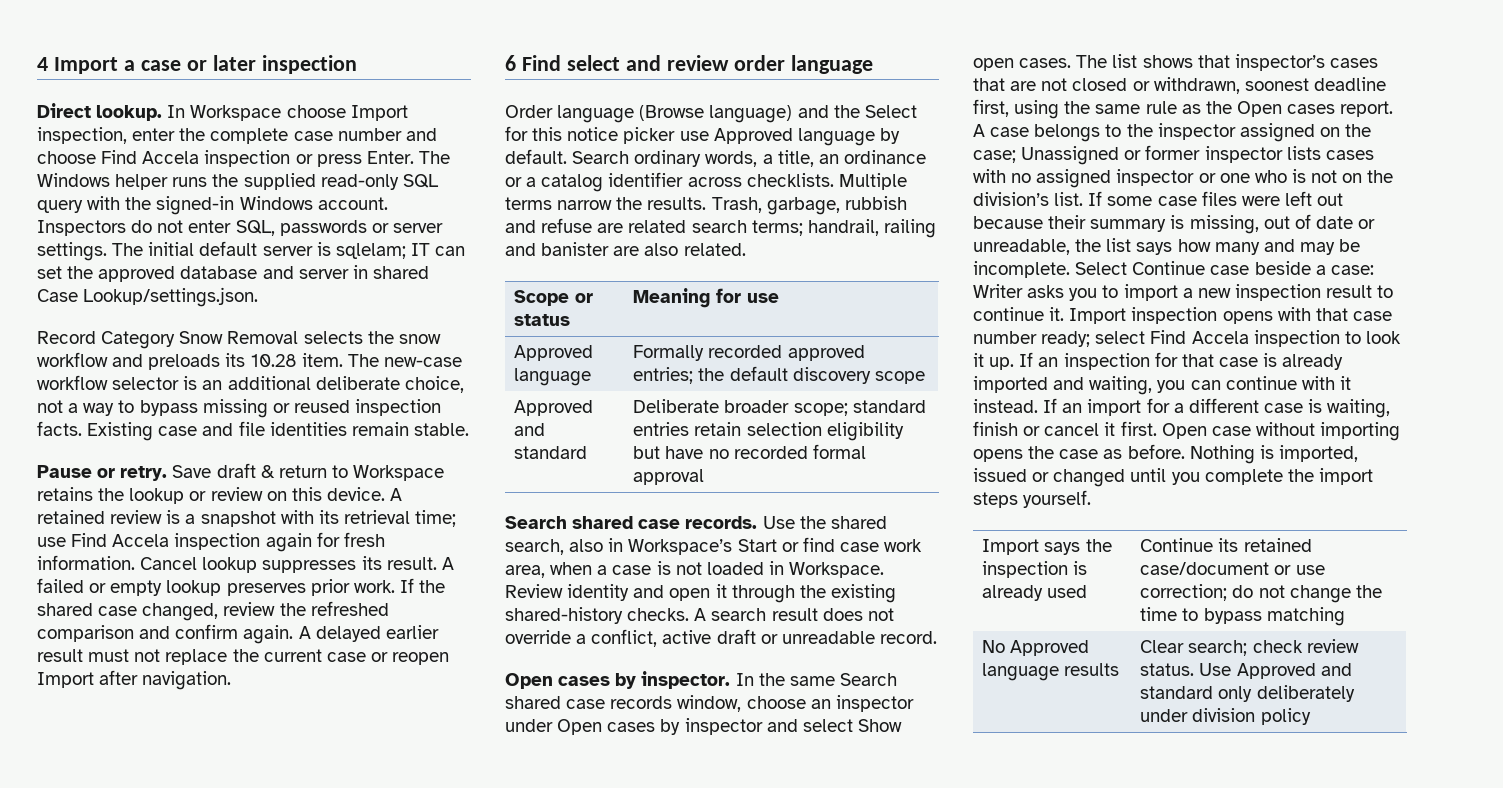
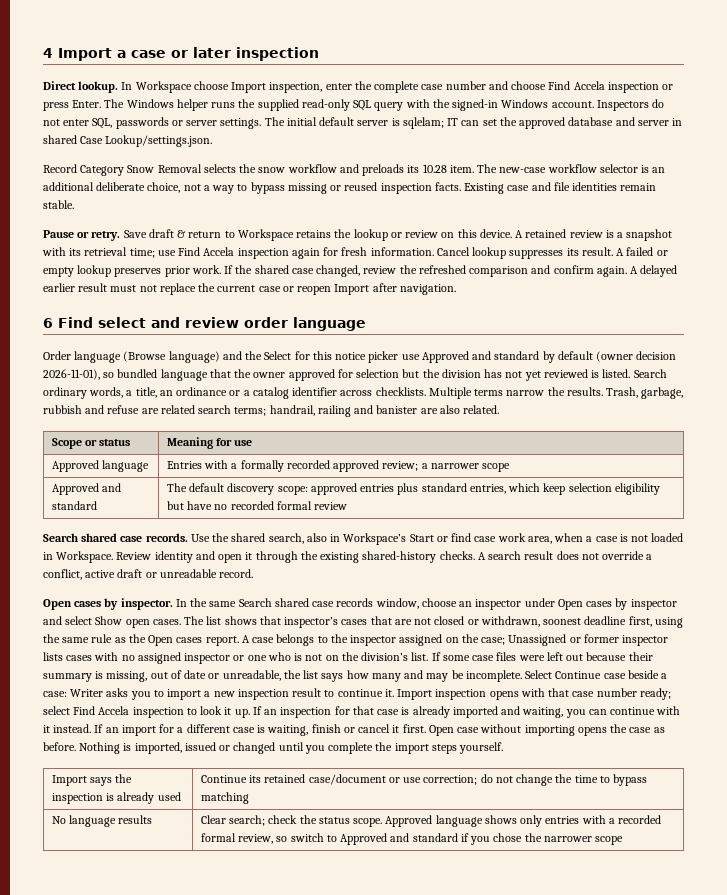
[797,128,900,146] [505,149,567,164] language by default. -> [472,351,677,363] [43,369,631,381] and standard by default (owner decision 2026-11-01), so bundled language that the owner approved for selection but the division has not yet reviewed is listed.
[633,345,865,361] [633,366,925,384] [514,400,594,416] [514,423,546,436] [514,446,588,459] [633,399,926,416] [633,422,742,436] Formally recorded approved entries; the default discovery scope // Approved and standard | Deliberate broader scope; standard entries retain -> [166,460,511,472] [51,483,122,495] [51,501,97,510] [166,483,566,495] Entries with a formally recorded approved review; a narrower scope // Approved and standard | The default discovery scope: approved entries plus standard entries, which keep
[633,469,705,485] approval -> [314,502,348,510] review
[1010,640,1090,656] Approved -> (66, 820) none
[1306,639,1359,653] [1140,663,1352,679] [1140,685,1355,702] [1140,708,1311,725] review status. Use Approved and standard only deliberately under division policy -> [299,815,662,827] [200,833,624,845] the status scope. Approved language shows only entries with a recorded formal review, so switch to Approved and standard if you chose the narrower scope

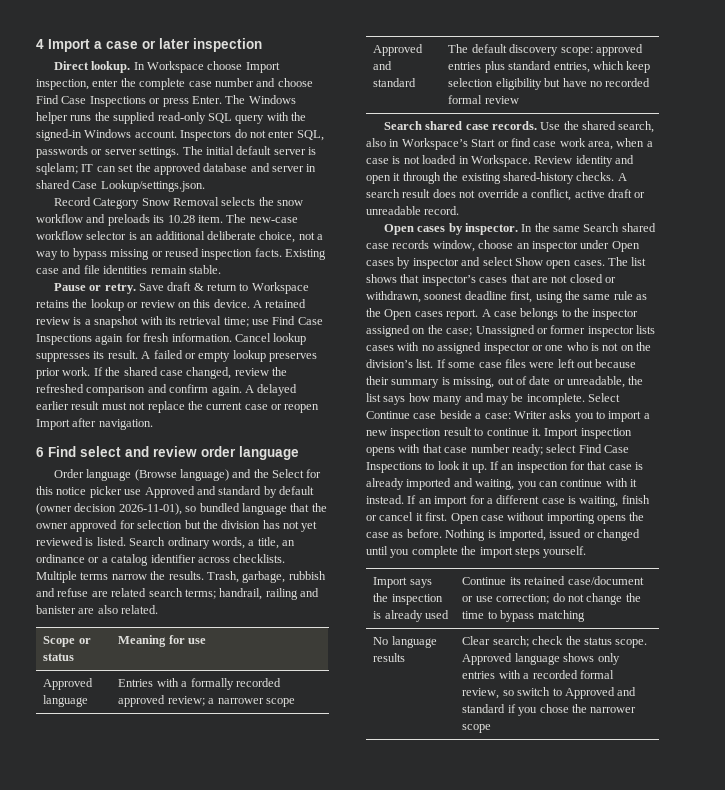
[573,81,659,93] Accela inspection -> [61,96,146,107] Case Inspections
[203,247,289,259] Accela inspection -> [297,317,323,325] [36,334,92,345] Case Inspections
[98,706,184,718] Accela inspection -> [604,445,629,453] [366,462,422,473] Case Inspections

